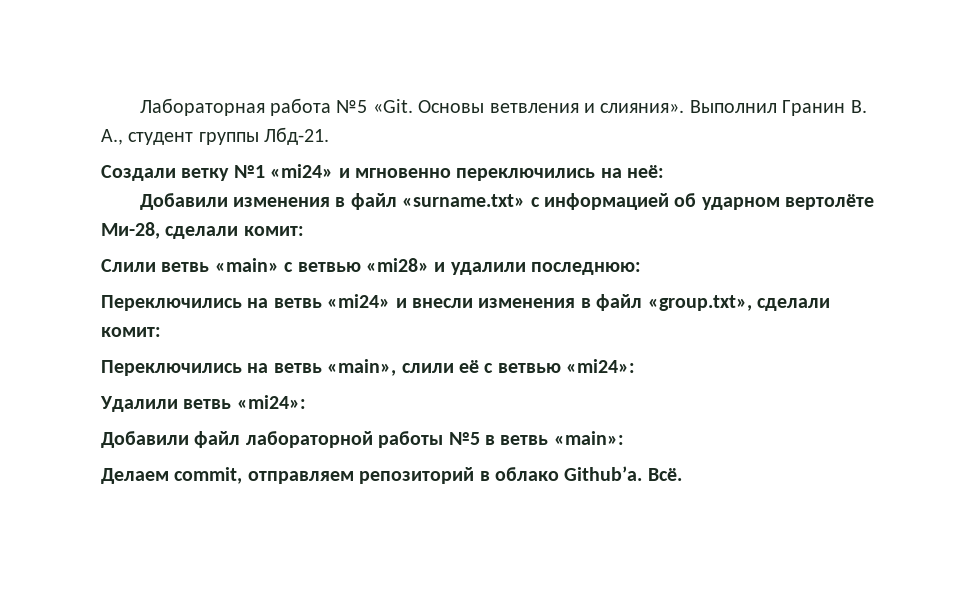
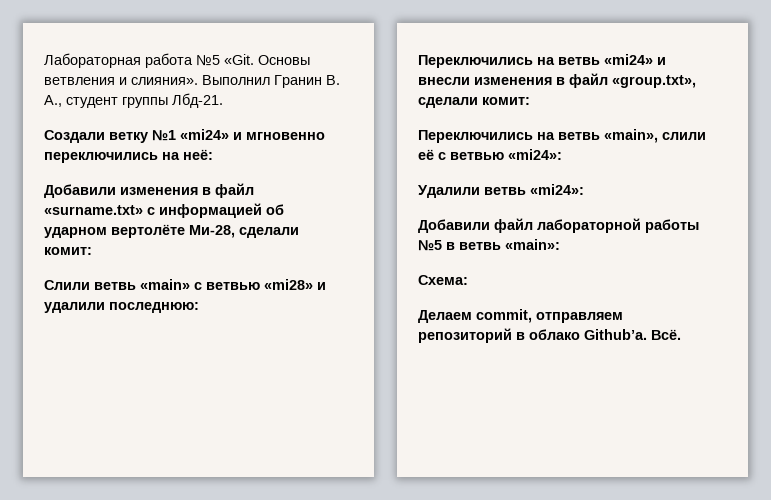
(624, 438) none -> [418,275,468,285] // Схема:

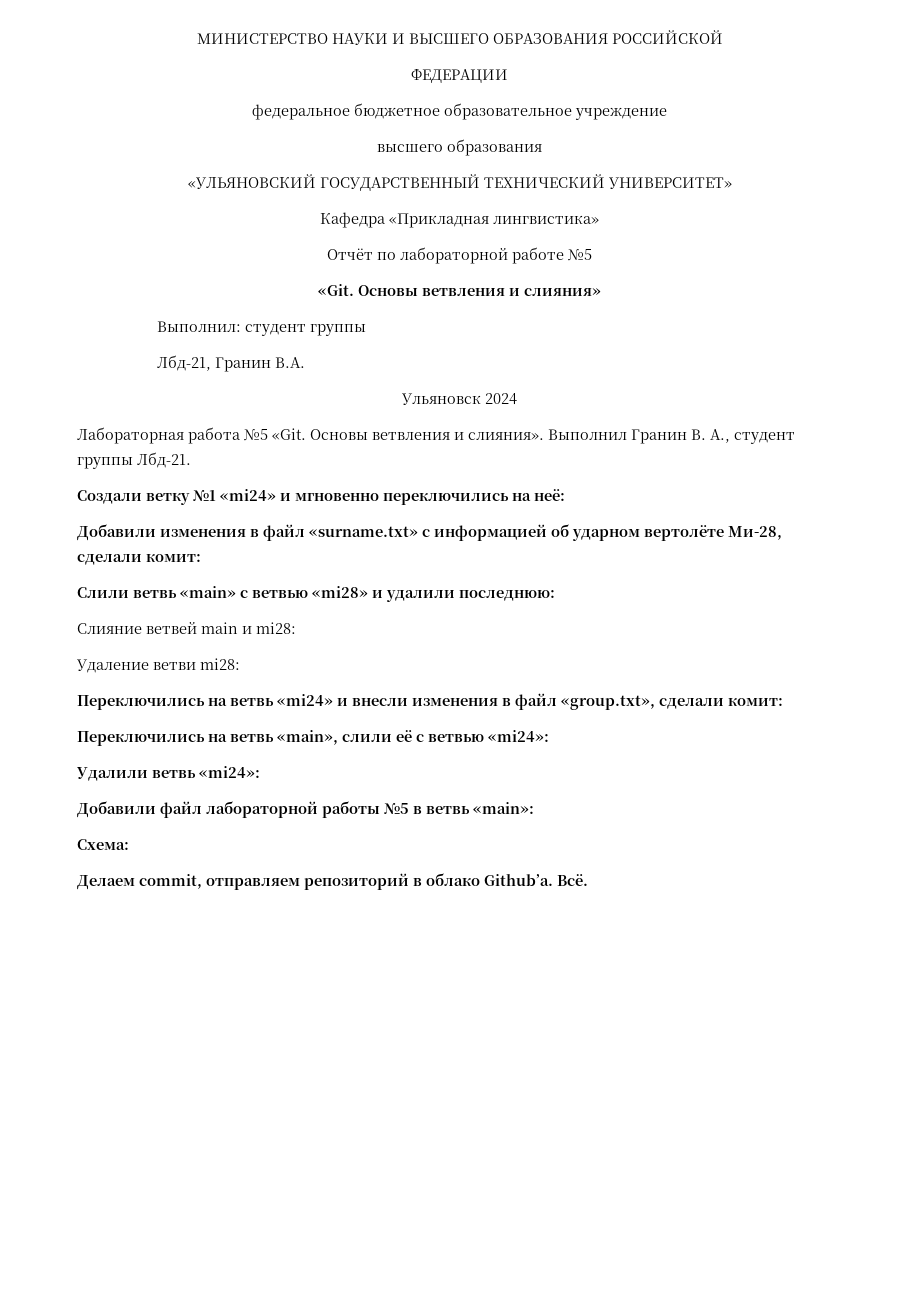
(44, 60) none -> [196,30,723,45] [411,69,508,83] [252,103,667,120] [377,139,542,156] [187,174,732,191] [320,212,599,228] [327,247,592,264] [318,284,601,296] [157,321,367,336] [157,355,306,372] [401,393,517,405] МИНИСТЕРСТВО НАУКИ И ВЫСШЕГО ОБРАЗОВАНИЯ РОССИЙСКОЙ // ФЕДЕРАЦИИ // федеральное бюджетное образовательное учреждение // высшего образования // «УЛЬЯНОВСКИЙ ГОСУДАРСТВЕННЫЙ ТЕХНИЧЕСКИЙ УНИВЕРСИТЕТ» // Кафедра «Прикладная лингвистика» // Отчёт по лабораторной работе №5 // «Git. Основы ветвления и слияния» // Выполнил: студент группы // Лбд-21, Гранин В.А. // Ульяновск 2024 //
(199, 307) none -> [77,622,296,634] [76,658,240,673] // Слияние ветвей main и mi28: // Удаление ветви mi28:

